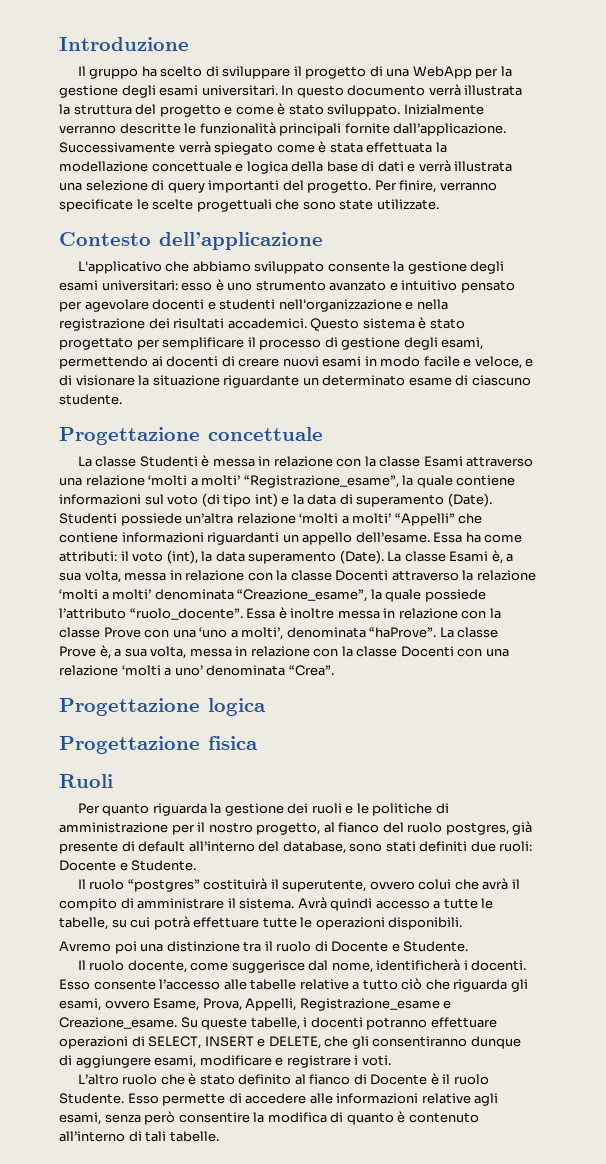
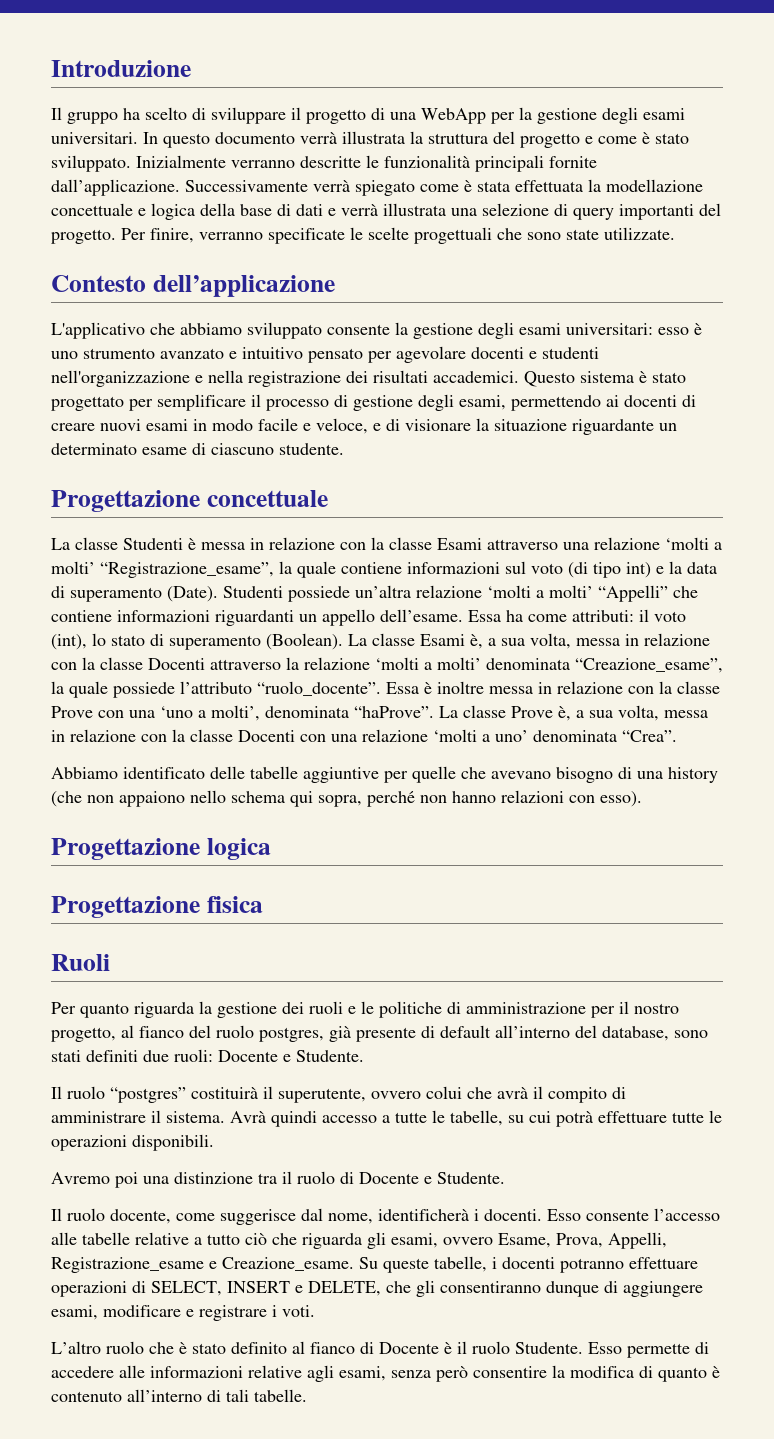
[201,550,384,564] la data superamento (Date). -> [92,633,343,650] lo stato di superamento (Boolean).
(334, 670) none -> [51,766,718,783] [51,790,642,807] // Abbiamo identificato delle tabelle aggiuntive per quelle che avevano bisogno di una history (che non appaiono nello schema qui sopra, perché non hanno relazioni con esso).

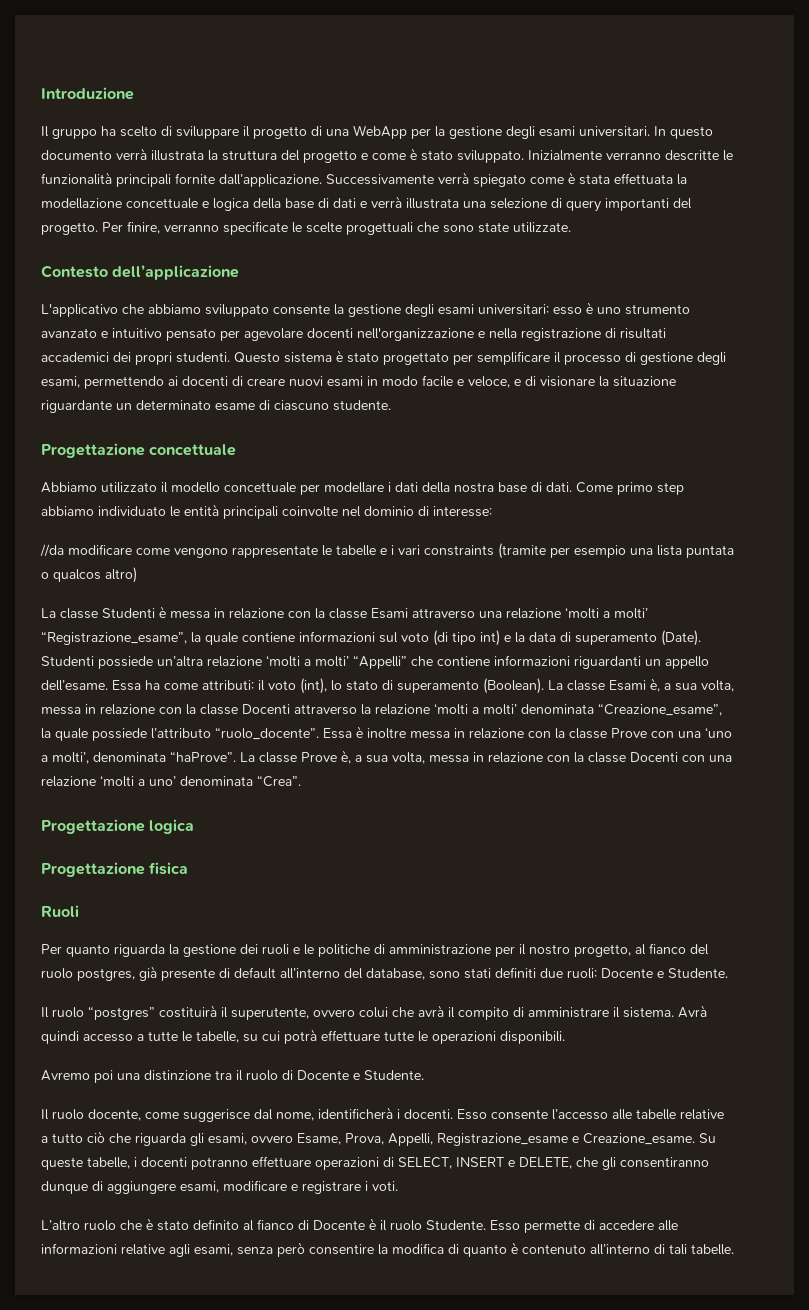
[529,347,599,359] e studenti -> (353, 333) none
[346,370,519,383] dei risultati accademici. -> [605,328,666,339] [41,352,230,365] di risultati accademici dei propri studenti.
(328, 498) none -> [41,482,684,495] [41,504,492,519] [40,543,734,559] [41,567,137,583] // Abbiamo utilizzato il modello concettuale per modellare i dati della nostra base di dati. Come primo step abbiamo individuato le entità principali coinvolte nel dominio di interesse: // //da modificare come vengono rappresentate le tabelle e i vari constraints (tramite per esempio una lista puntata o qualcos altro)
[51,766,718,783] [51,790,642,807] // Abbiamo identificato delle tabelle aggiuntive per quelle che avevano bisogno di una history (che non appaiono nello schema qui sopra, perché non hanno relazioni con esso). -> (301, 781) none

